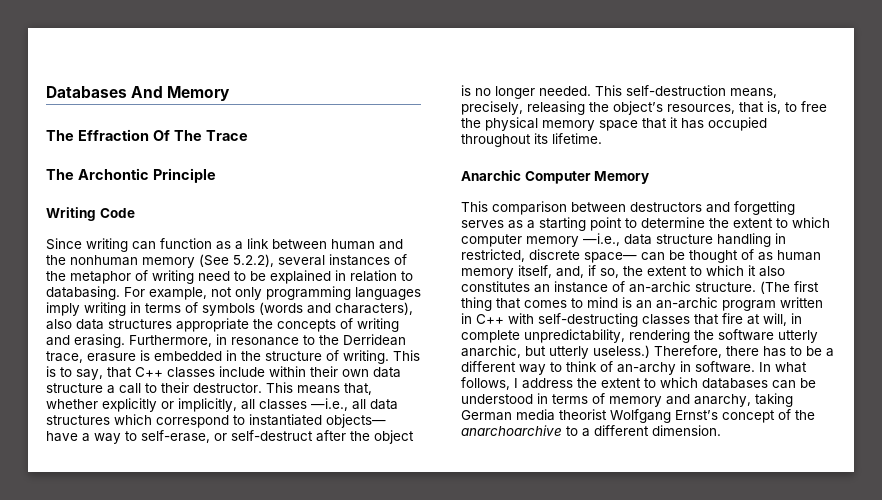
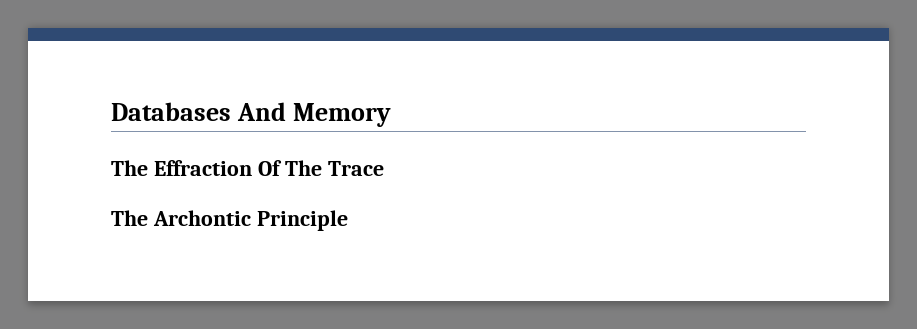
[46,207,135,221] [46,238,403,252] [46,254,407,268] [46,270,413,284] [46,286,421,300] [46,302,413,316] [46,318,399,332] [46,334,406,348] [46,350,420,364] [46,366,401,380] [46,382,372,395] [46,398,398,412] [46,414,386,428] [46,430,414,444] [461,85,777,99] [461,101,827,115] [461,117,767,131] [461,133,602,147] [461,170,650,184] [461,201,795,215] [461,217,830,231] [461,233,786,247] [461,249,821,263] [461,265,785,279] [461,281,819,294] [461,297,823,311] [461,313,802,327] [461,329,818,343] [461,345,834,359] [461,361,807,375] [461,377,816,390] [461,393,793,407] [461,409,815,423] [461,425,721,437] // Writing Code // Since writing can function as a link between human and the nonhuman memory (See 5.2.2), several instances of the metaphor of writing need to be explained in relation to databasing. For example, not only programming languages imply writing in terms of symbols (words and characters), also data structures appropriate the concepts of writing and erasing. Furthermore, in resonance to the Derridean trace, erasure is embedded in the structure of writing. This is to say, that C++ classes include within their own data structure a call to their destructor. This means that, whether explicitly or implicitly, all classes —i.e., all data structures which correspond to instantiated objects— have a way to self-erase, or self-destruct after the object is no longer needed. This self-destruction means, precisely, releasing the object’s resources, that is, to free the physical memory space that it has occupied throughout its lifetime. // Anarchic Computer Memory // This comparison between destructors and forgetting serves as a starting point to determine the extent to which computer memory —i.e., data structure handling in restricted, discrete space— can be thought of as human memory itself, and, if so, the extent to which it also constitutes an instance of an-archic structure. (The first thing that comes to mind is an an-archic program written in C++ with self-destructing classes that fire at will, in complete unpredictability, rendering the software utterly anarchic, but utterly useless.) Therefore, there has to be a different way to think of an-archy in software. In what follows, I address the extent to which databases can be understood in terms of memory and anarchy, taking German media theorist Wolfgang Ernst’s concept of the anarchoarchive to a different dimension. -> (348, 220) none

